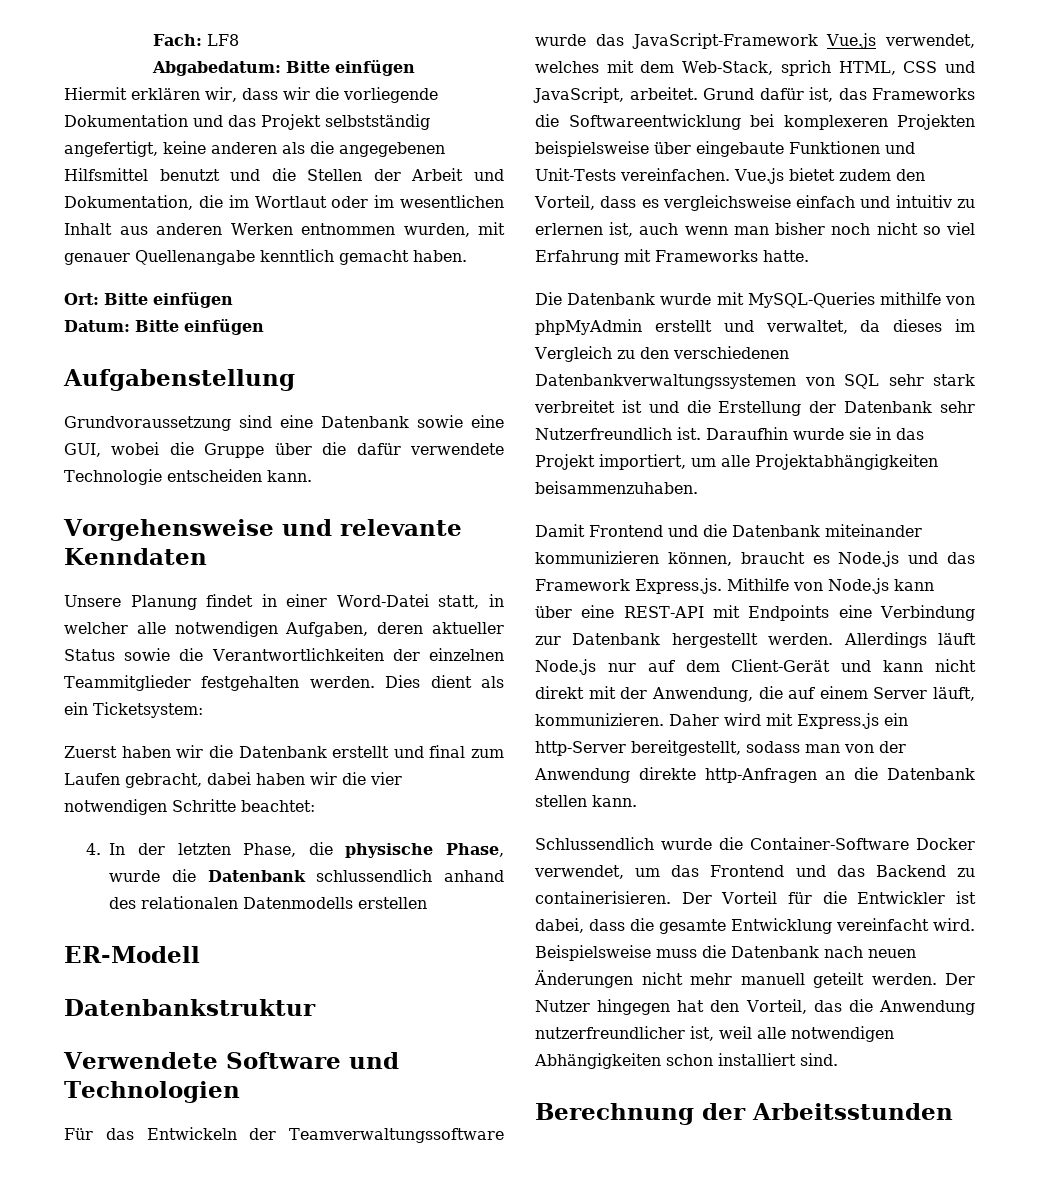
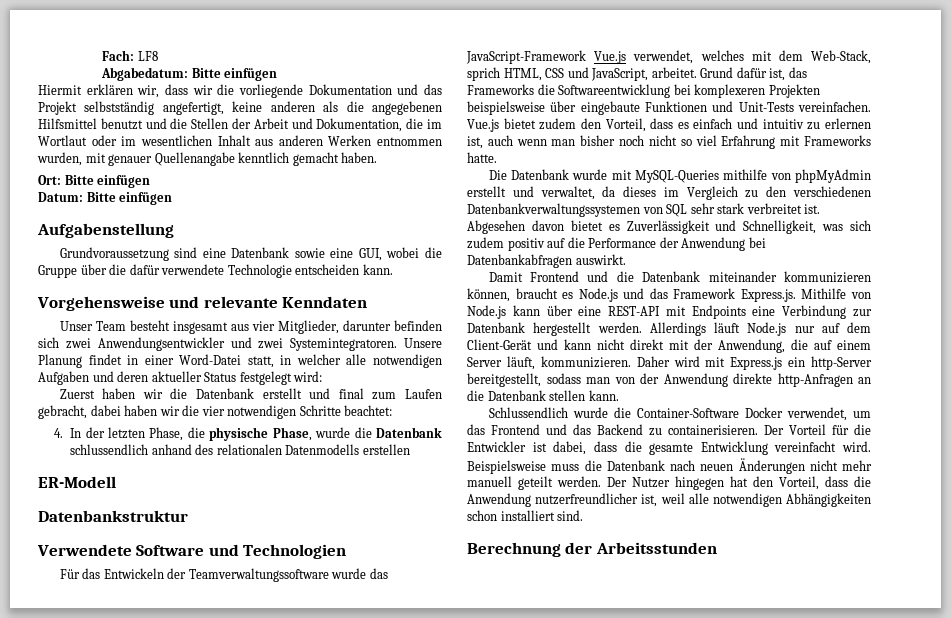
(207, 556) none -> [59,320,443,334] [38,337,398,351] Unser Team besteht insgesamt aus vier Mitglieder, darunter befinden sich zwei Anwendungsentwickler und zwei Systemintegratoren.
[285,622,369,637] Aufgaben, -> [38,371,114,385] Aufgaben und
[124,648,504,661] [64,675,504,691] [64,702,203,718] sowie die Verantwortlichkeiten der einzelnen Teammitglieder festgehalten werden. Dies dient als ein Ticketsystem: -> [239,371,323,385] festgelegt wird:
[662,195,791,211] vergleichsweise -> (689, 125) none
[621,400,975,416] [535,427,924,440] [535,454,938,470] [535,481,698,494] ist und die Erstellung der Datenbank sehr Nutzerfreundlich ist. Daraufhin wurde sie in das Projekt importiert, um alle Projektabhängigkeiten beisammenzuhaben. -> [804,204,821,214] [467,220,871,234] [467,237,766,251] [467,254,626,268] ist. Abgesehen davon bietet es Zuverlässigkeit und Schnelligkeit, was sich zudem positiv auf die Performance der Anwendung bei Datenbankabfragen auswirkt.
[813,1000,842,1012] das -> [825,476,848,487] dass

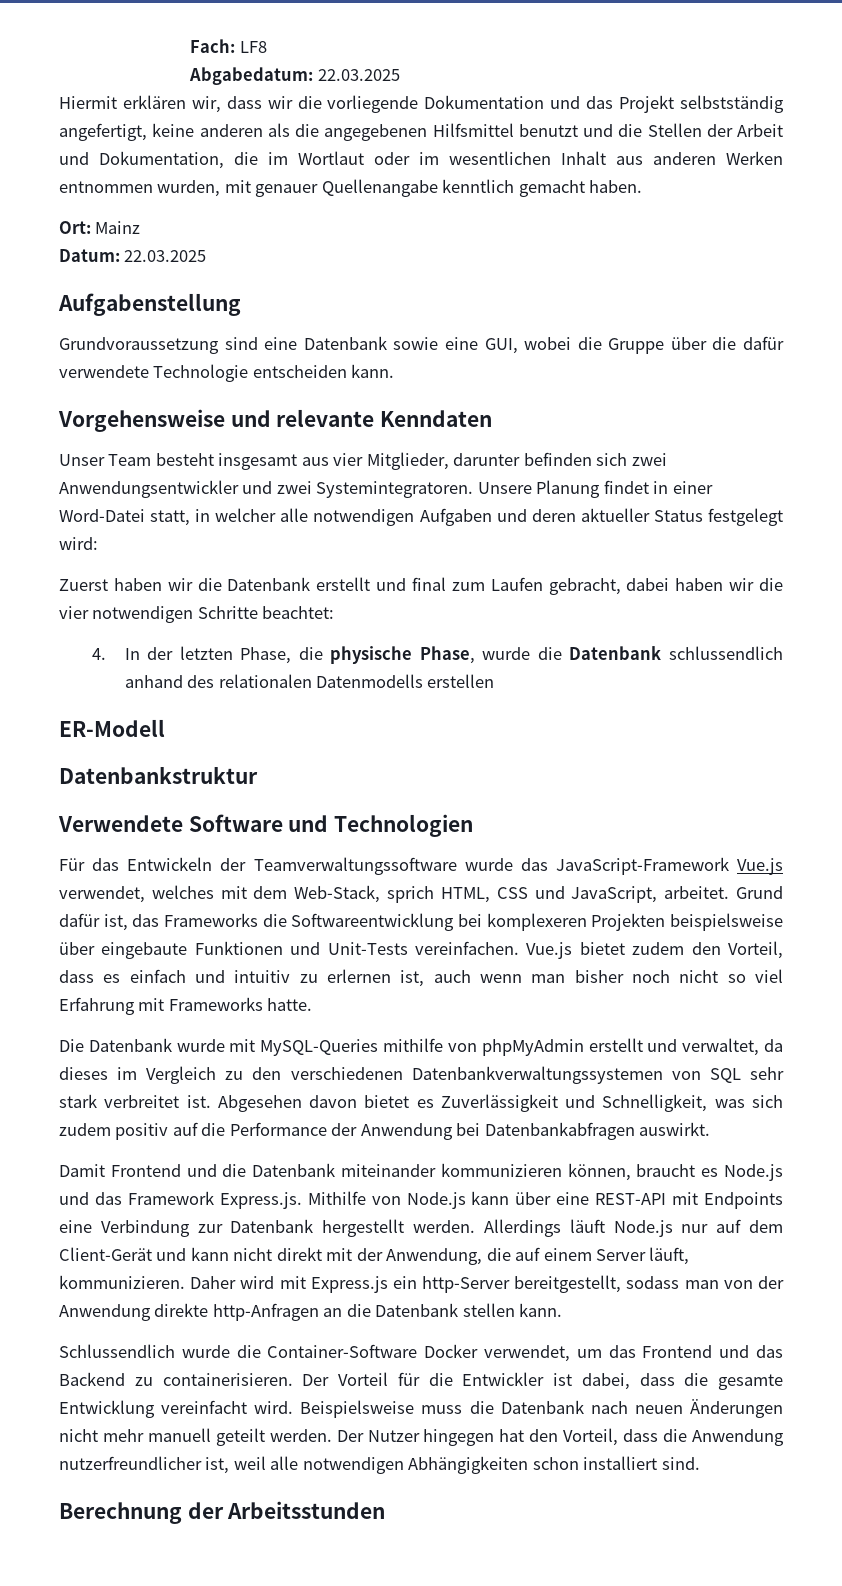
[191,68,278,81] Bitte einfügen -> [317,69,400,81] 22.03.2025
[64,175,151,188] Bitte einfügen -> [95,221,141,234] Mainz
[86,192,173,205] Bitte einfügen -> [124,250,207,262] 22.03.2025

